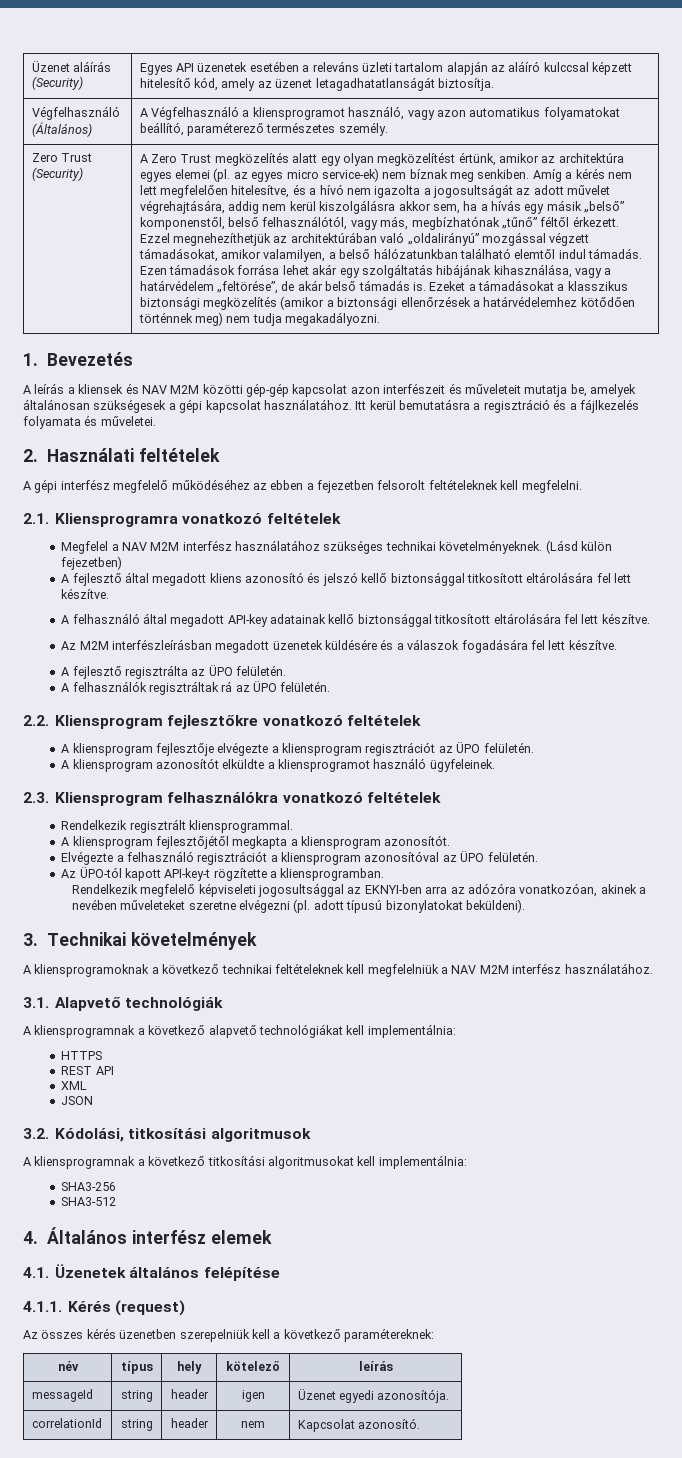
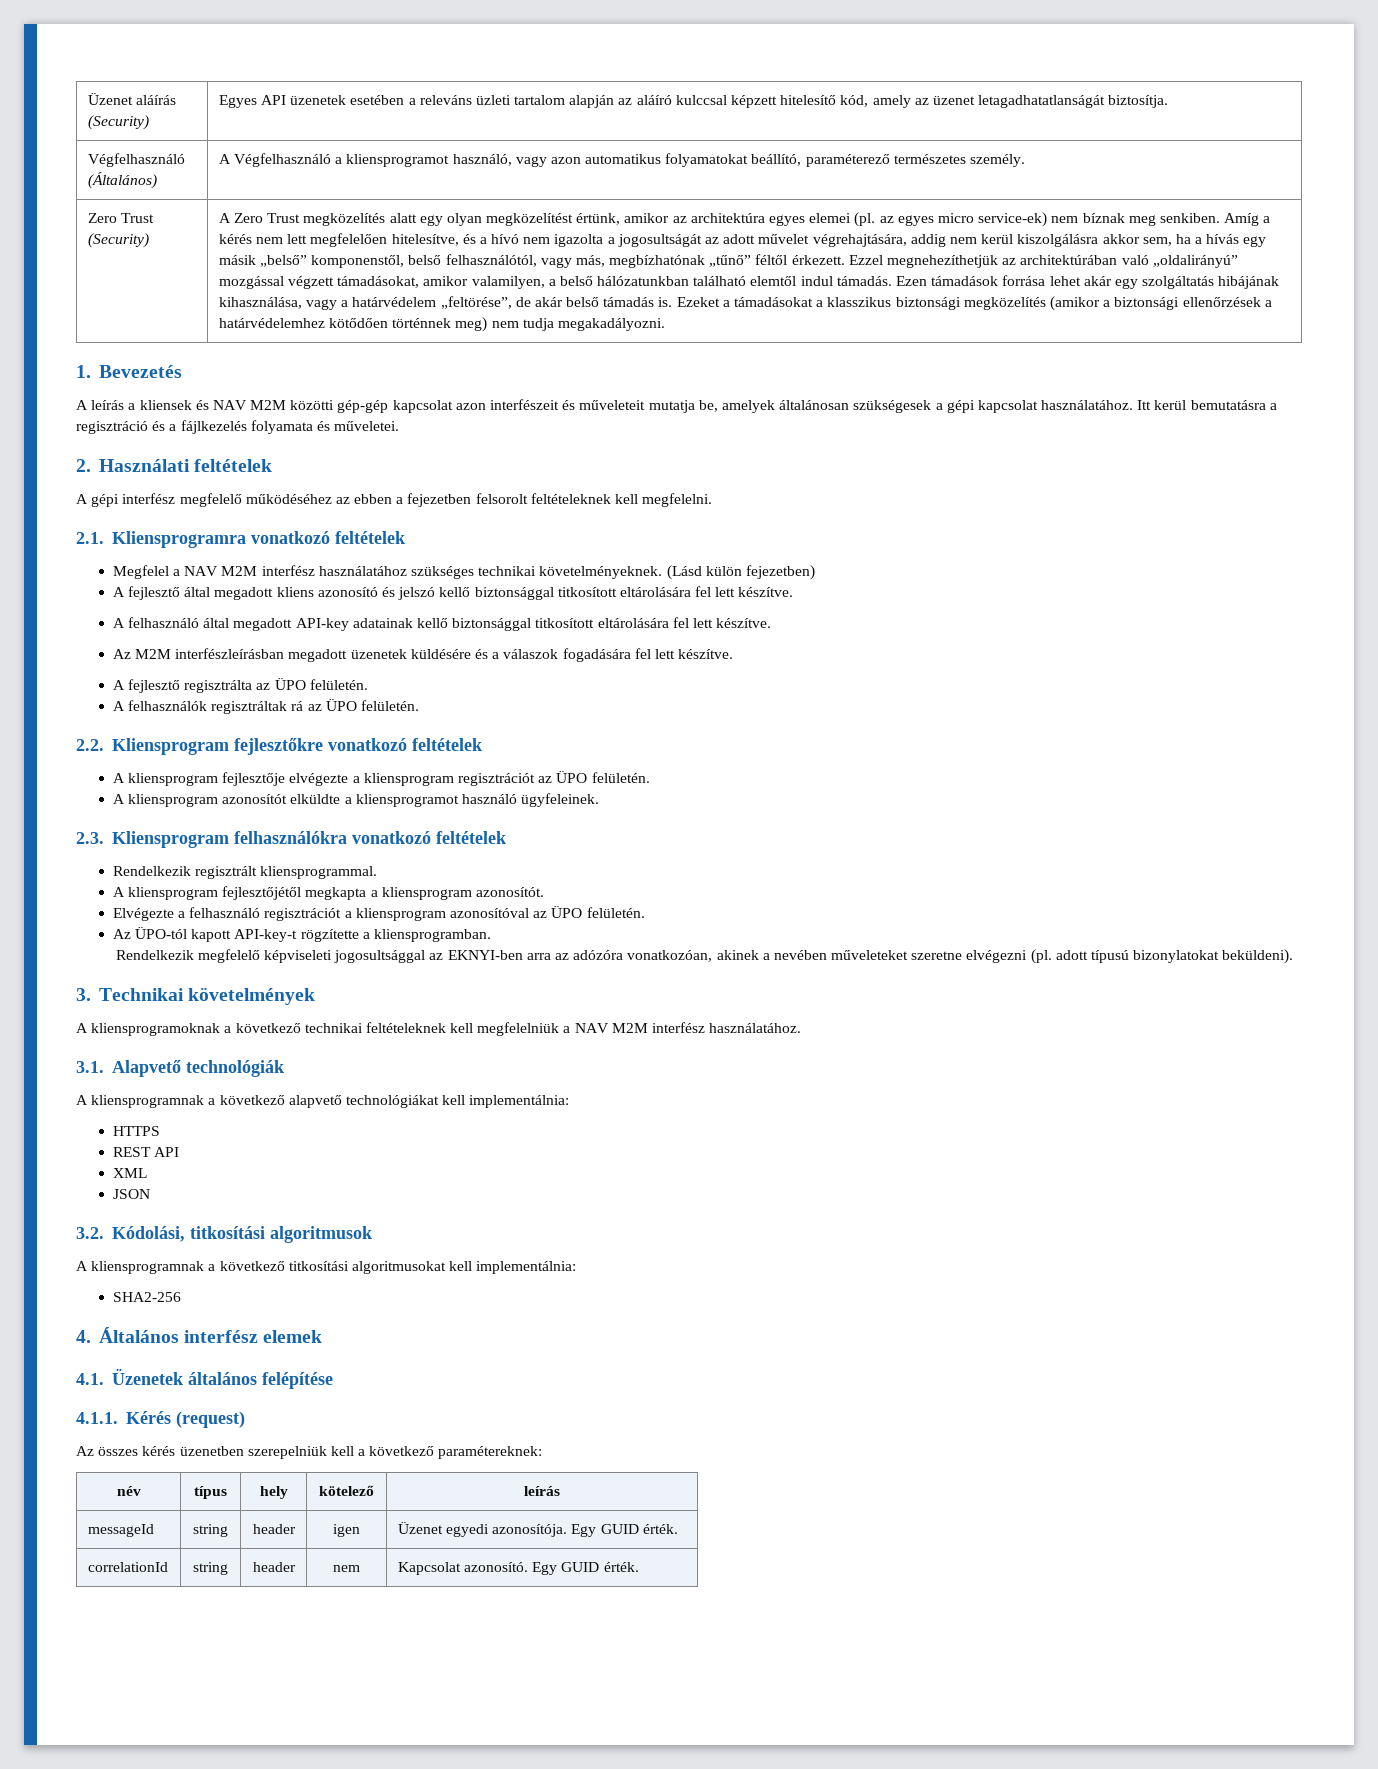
[61,1182,117,1191] [61,1197,117,1206] SHA3-256 // SHA3-512 -> [112,1292,181,1302] SHA2-256
(450, 1396) none -> [571,1524,678,1537] Egy GUID érték.
(421, 1423) none -> [532,1562,639,1575] Egy GUID érték.

